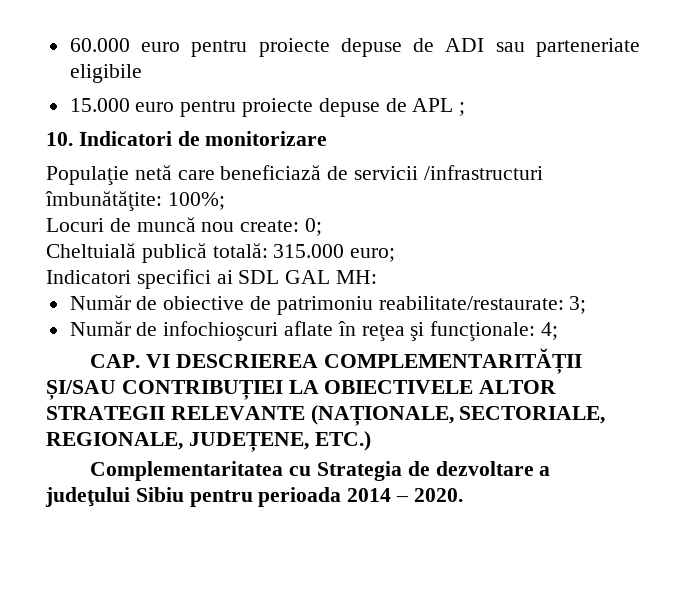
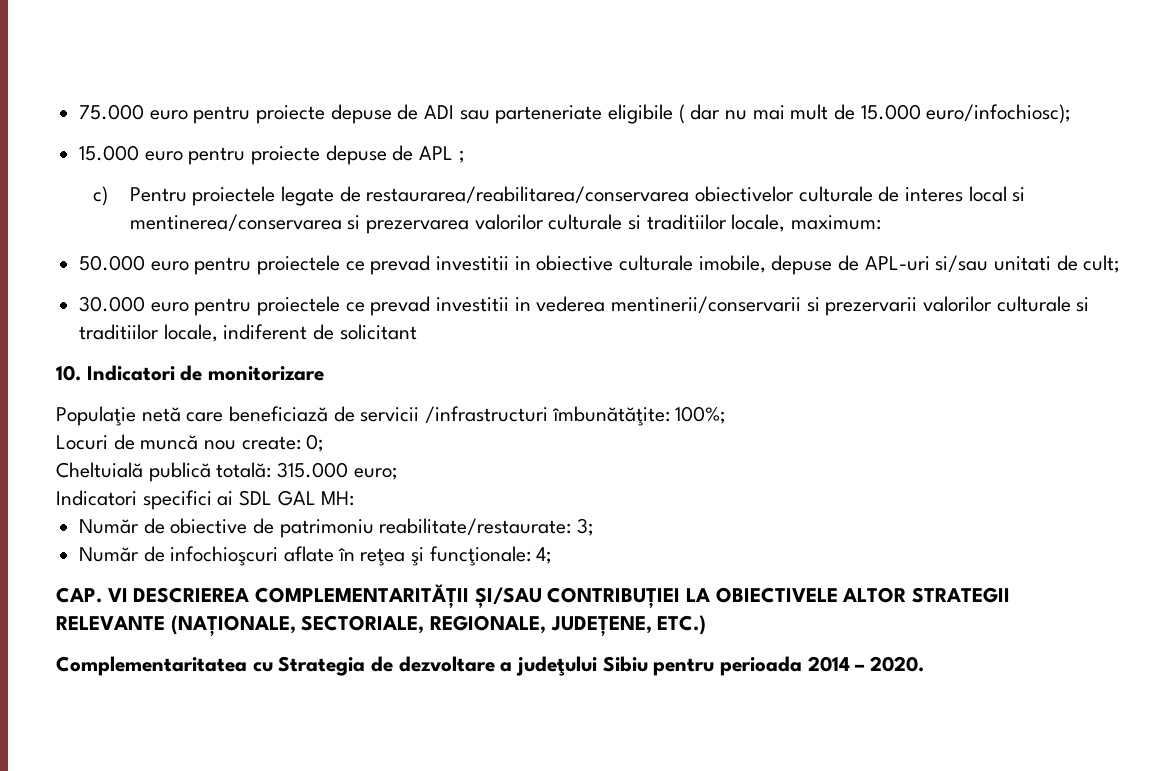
[69,38,130,52] 60.000 -> [79,104,145,120] 75.000
(142, 73) none -> [678,104,1072,124] ( dar nu mai mult de 15.000 euro/infochiosc);
(466, 109) none -> [92,186,1026,206] [129,214,881,234] [79,255,1121,275] [79,296,1090,316] [79,324,417,342] // c) Pentru proiectele legate de restaurarea/reabilitarea/conservarea obiectivelor culturale de interes local si mentinerea/conservarea si prezervarea valorilor culturale si traditiilor locale, maximum: // 50.000 euro pentru proiectele ce prevad investitii in obiective culturale imobile, depuse de APL-uri si/sau unitati de cult; // 30.000 euro pentru proiectele ce prevad investitii in vederea mentinerii/conservarii si prezervarii valorilor culturale si traditiilor locale, indiferent de solicitant

